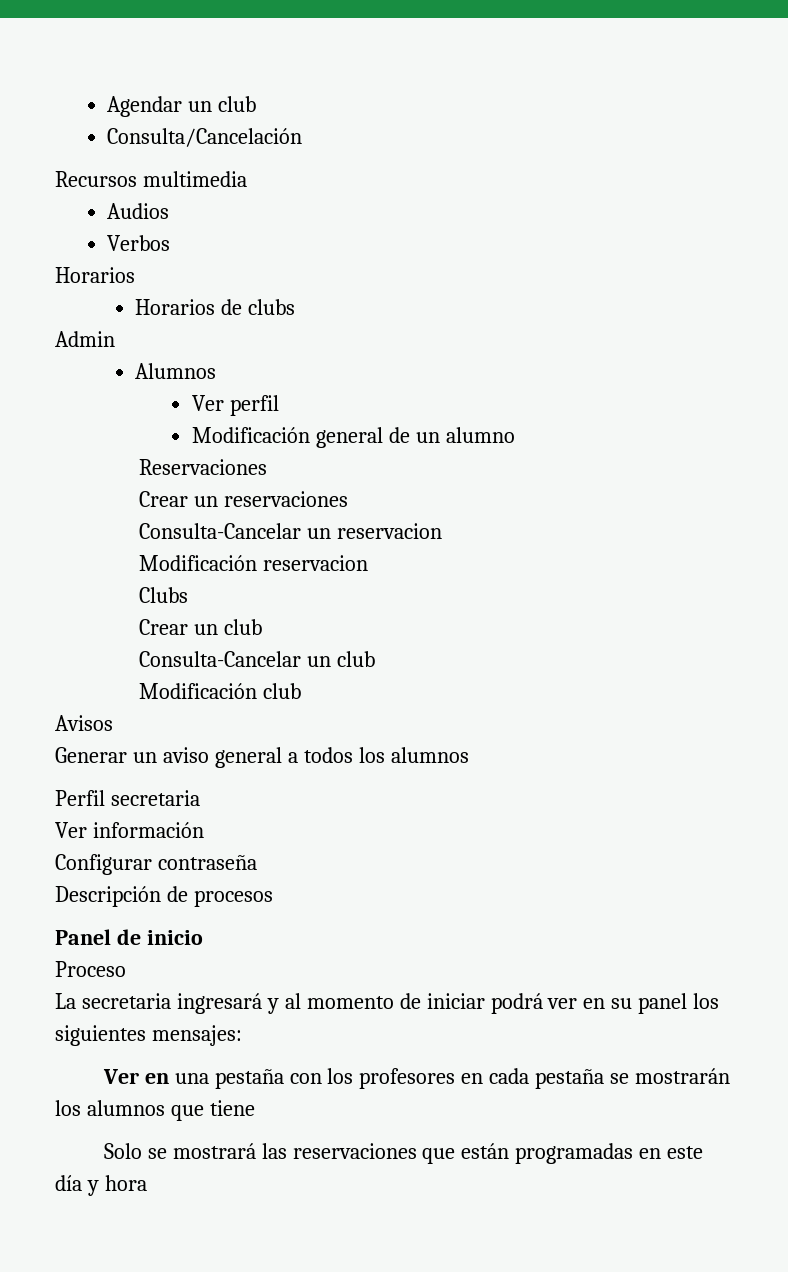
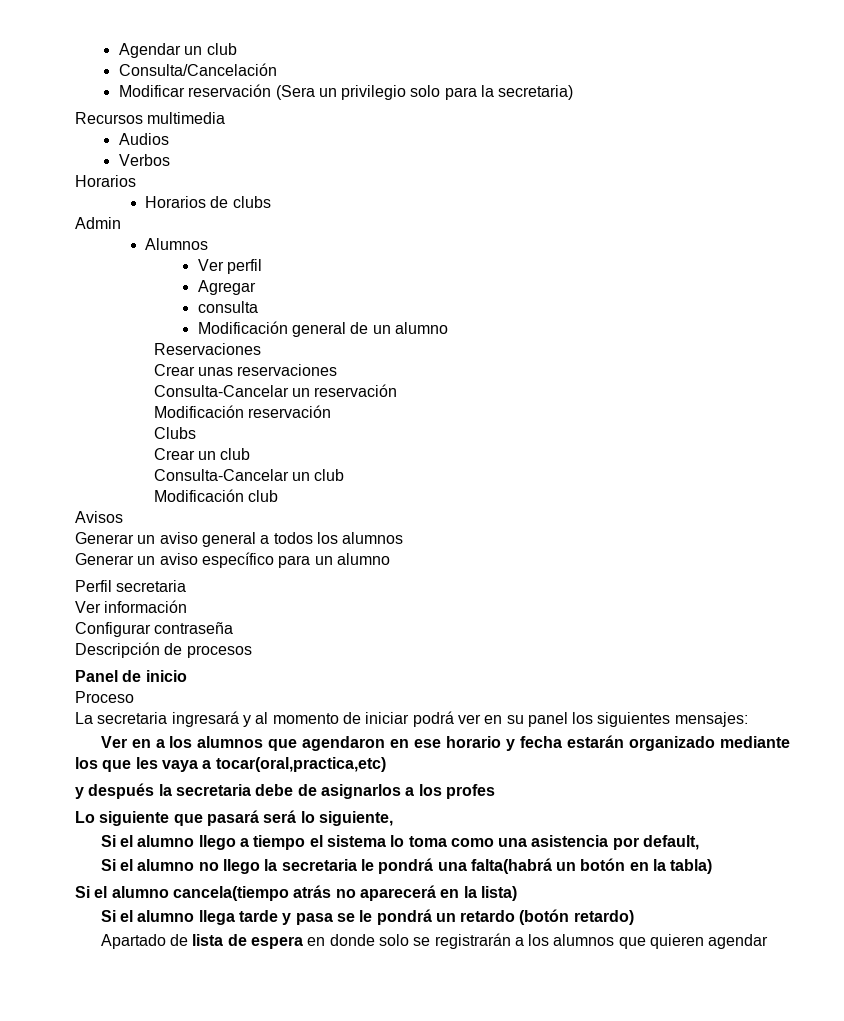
(303, 137) none -> [118,84,574,100] // Modificar reservación (Sera un privilegio solo para la secretaria)
(279, 405) none -> [197,280,256,295] [197,301,258,313] // Agregar // consulta
[194,496,219,507] un -> [198,367,234,376] unas
[337,523,443,539] [139,555,369,571] reservacion // Modificación reservacion -> [314,384,398,397] [153,405,332,418] reservación // Modificación reservación
(469, 755) none -> [75,552,390,568] // Generar un aviso específico para un alumno
[174,1068,731,1089] [55,1100,255,1121] [103,1143,704,1164] [55,1175,147,1196] una pestaña con los profesores en cada pestaña se mostrarán los alumnos que tiene // Solo se mostrará las reservaciones que están programadas en este día y hora -> [155,735,790,751] [75,757,386,772] [75,783,495,799] [75,810,393,826] [100,835,700,850] [100,858,713,874] [75,885,517,901] [100,909,634,925] [100,933,769,949] a los alumnos que agendaron en ese horario y fecha estarán organizado mediante los que les vaya a tocar(oral,practica,etc) // y después la secretaria debe de asignarlos a los profes // Lo siguiente que pasará será lo siguiente, // Si el alumno llego a tiempo el sistema lo toma como una asistencia por default, // Si el alumno no llego la secretaria le pondrá una falta(habrá un botón en la tabla) // Si el alumno cancela(tiempo atrás no aparecerá en la lista) // Si el alumno llega tarde y pasa se le pondrá un retardo (botón retardo) // Apartado de lista de espera en donde solo se registrarán a los alumnos que quieren agendar

